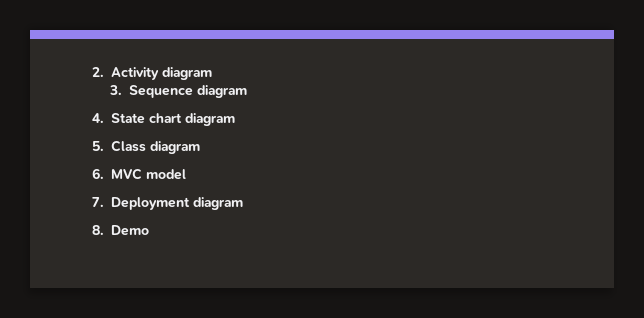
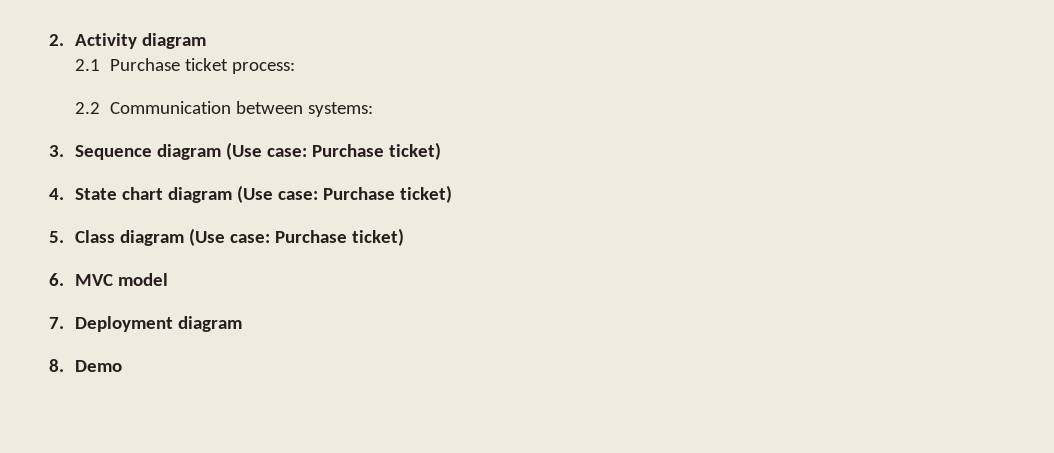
[109,85,248,98] 3. Sequence diagram -> [75,58,295,74] [75,101,373,117] [49,142,442,160] 2.1 Purchase ticket process: // 2.2 Communication between systems: // 3. Sequence diagram (Use case: Purchase ticket)
(236, 119) none -> [237,185,453,203] (Use case: Purchase ticket)
(201, 147) none -> [189,228,405,246] (Use case: Purchase ticket)

